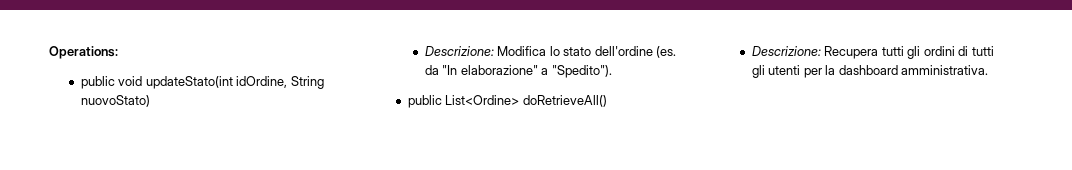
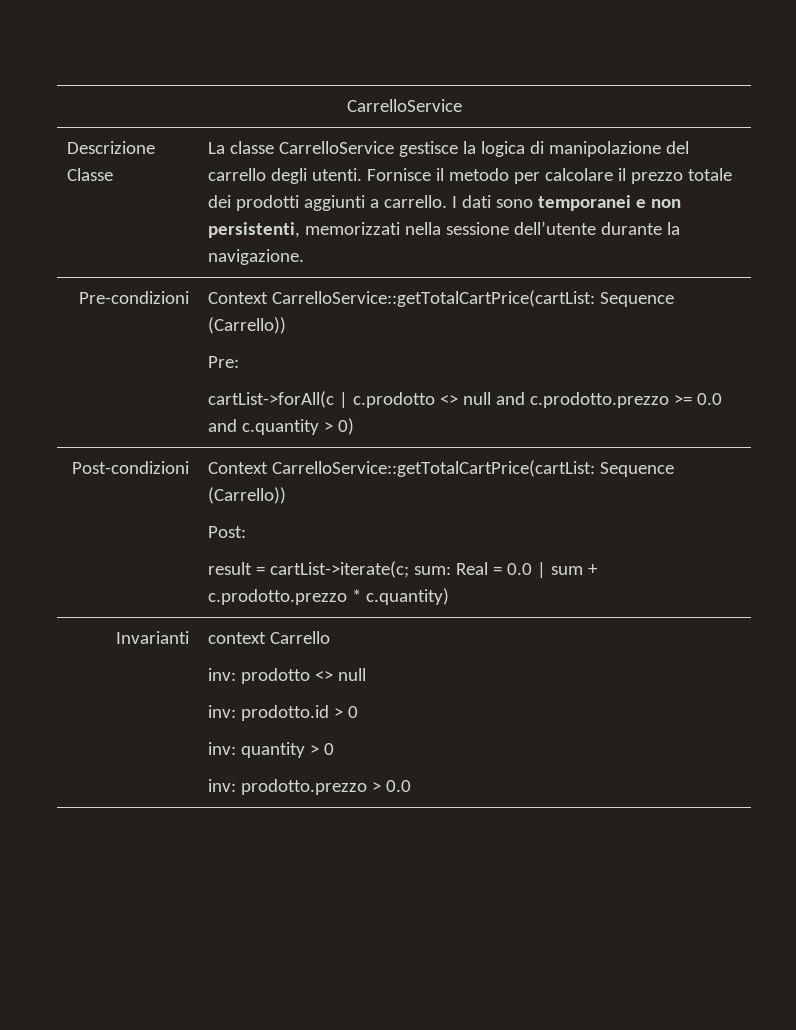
[49,46,118,59] [80,76,324,89] [80,95,150,107] [424,46,677,58] [424,65,612,78] [407,95,607,108] [751,46,994,59] [751,65,989,78] Operations: // public void updateStato(int idOrdine, String nuovoStato) // Descrizione: Modifica lo stato dell'ordine (es. da "In elaborazione" a "Spedito"). // public List<Ordine> doRetrieveAll() // Descrizione: Recupera tutti gli ordini di tutti gli utenti per la dashboard amministrativa. -> [346,99,462,112] [67,141,156,154] [67,168,114,181] [208,141,690,157] [208,168,733,184] [208,195,682,211] [208,221,681,238] [208,249,305,265] [78,291,189,304] [208,290,675,307] [208,317,287,334] [208,356,240,368] [208,391,723,408] [208,418,355,435] [71,461,189,474] [208,460,675,477] [208,487,287,504] [208,526,247,538] [208,561,599,578] [208,588,450,605] [115,631,189,644] [208,631,331,644] [208,668,367,684] [208,705,359,721] [208,742,335,758] [208,779,412,795] CarrelloService // Descrizione Classe | La classe CarrelloService gestisce la logica di manipolazione del carrello degli utenti. Fornisce il metodo per calcolare il prezzo totale dei prodotti aggiunti a carrello. I dati sono temporanei e non persistenti, memorizzati nella sessione dell’utente durante la navigazione. // Pre-condizioni | Context CarrelloService::getTotalCartPrice(cartList: Sequence (Carrello)) // Pre: // cartList->forAll(c | c.prodotto <> null and c.prodotto.prezzo >= 0.0 and c.quantity > 0) // Post-condizioni | Context CarrelloService::getTotalCartPrice(cartList: Sequence (Carrello)) // Post: // result = cartList->iterate(c; sum: Real = 0.0 | sum + c.prodotto.prezzo * c.quantity) // Invarianti | context Carrello // inv: prodotto <> null // inv: prodotto.id > 0 // inv: quantity > 0 // inv: prodotto.prezzo > 0.0

